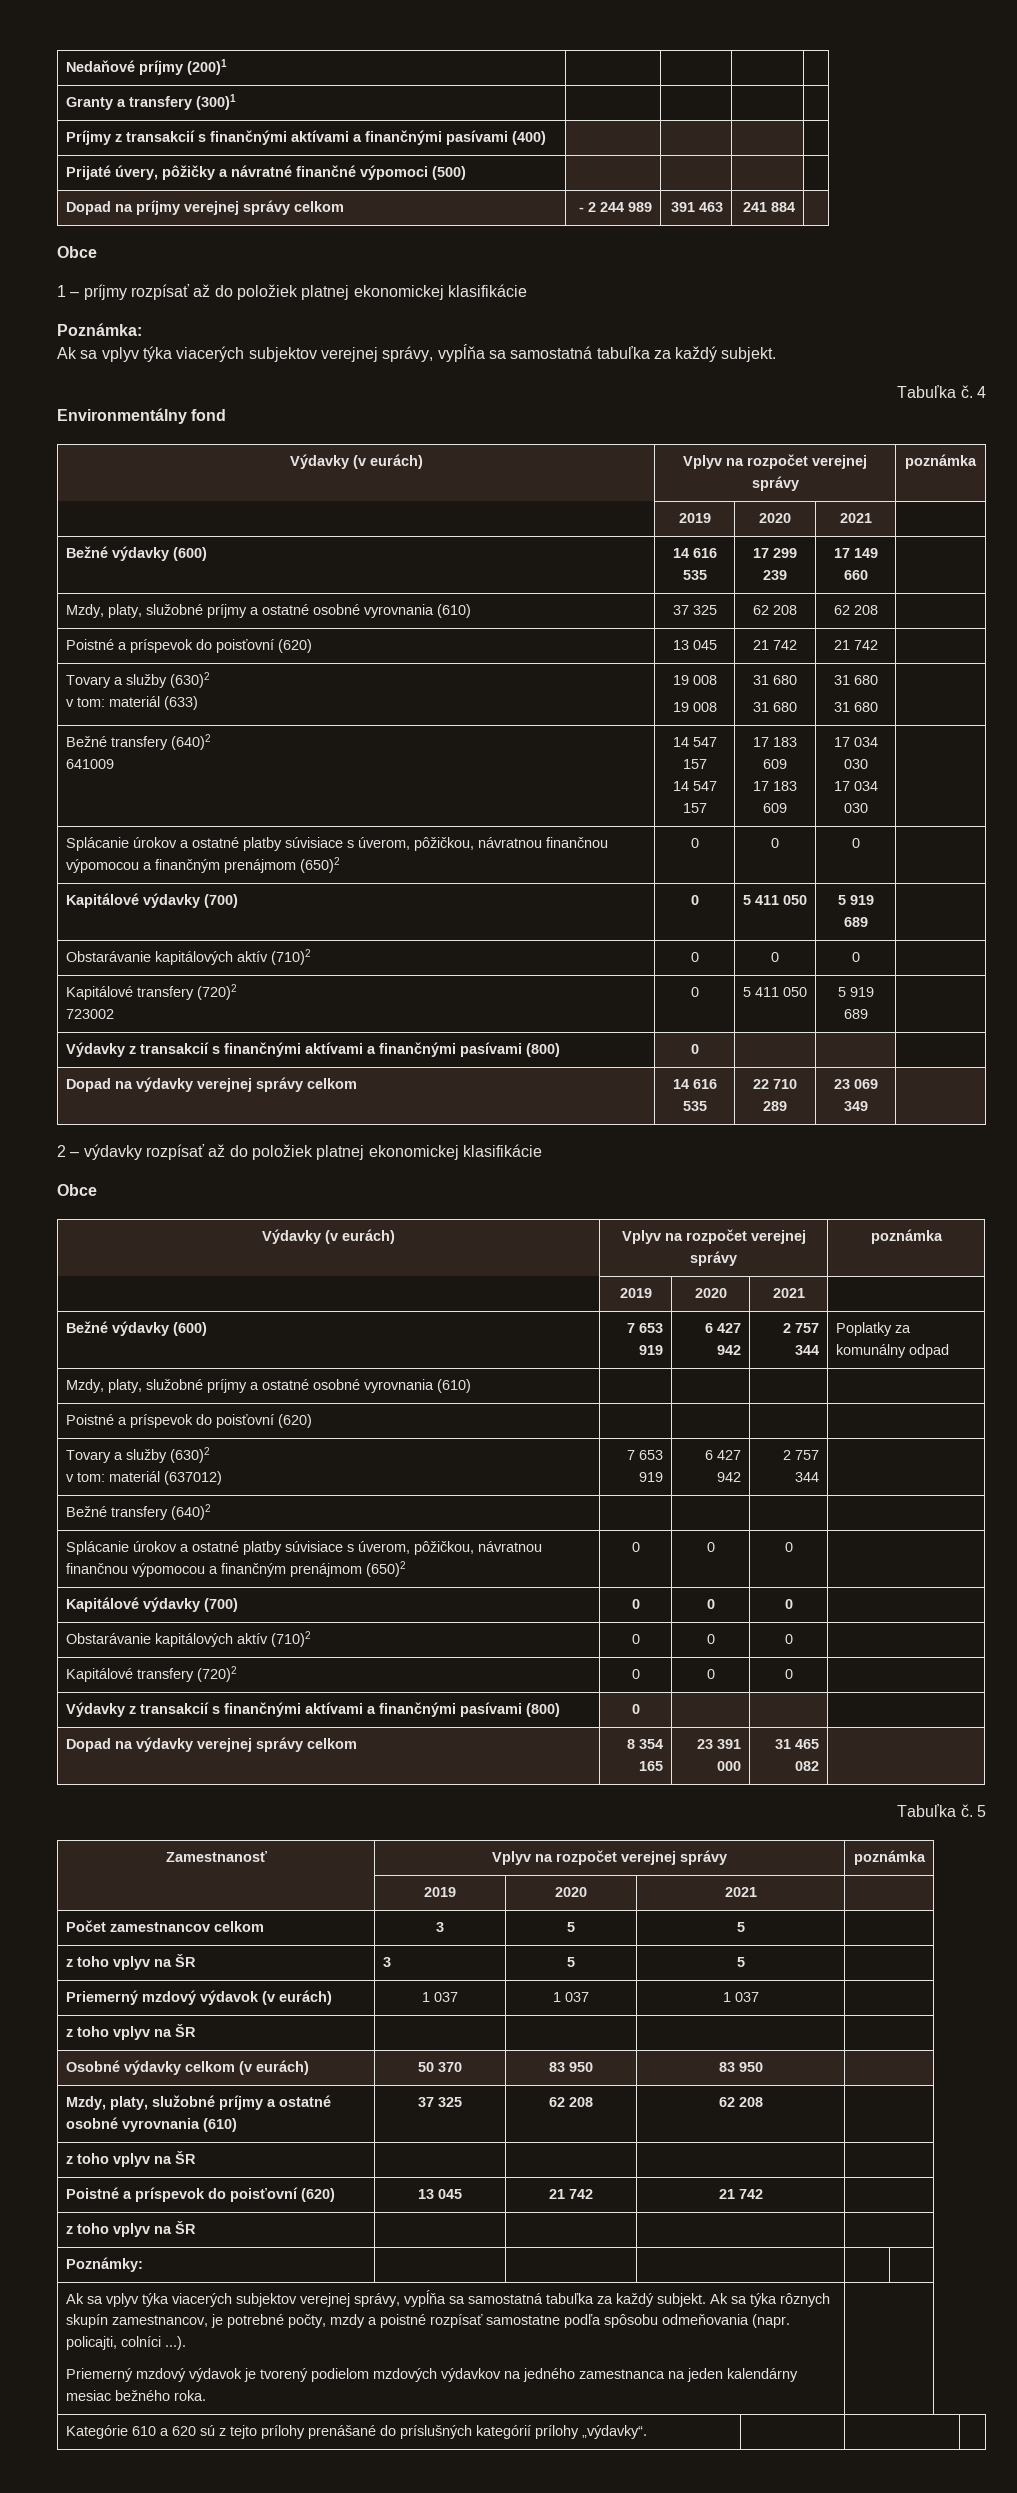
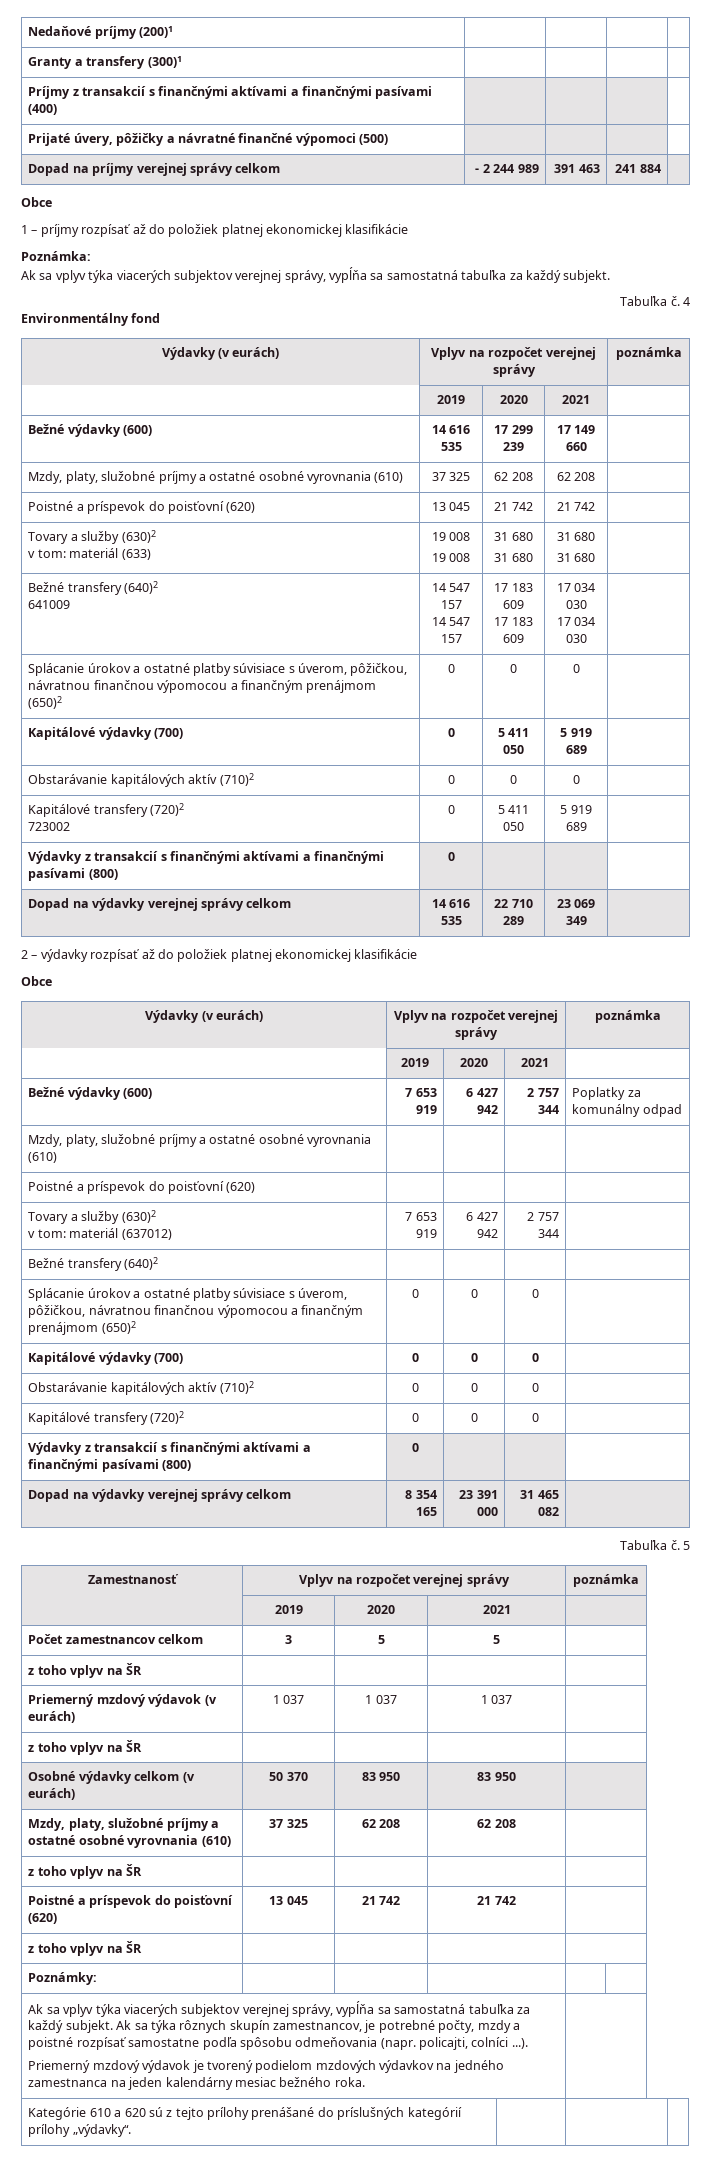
[382,1957,391,1967] [567,1957,575,1967] [736,1957,745,1967] 3 | 5 | 5 -> (142, 1669) | |

